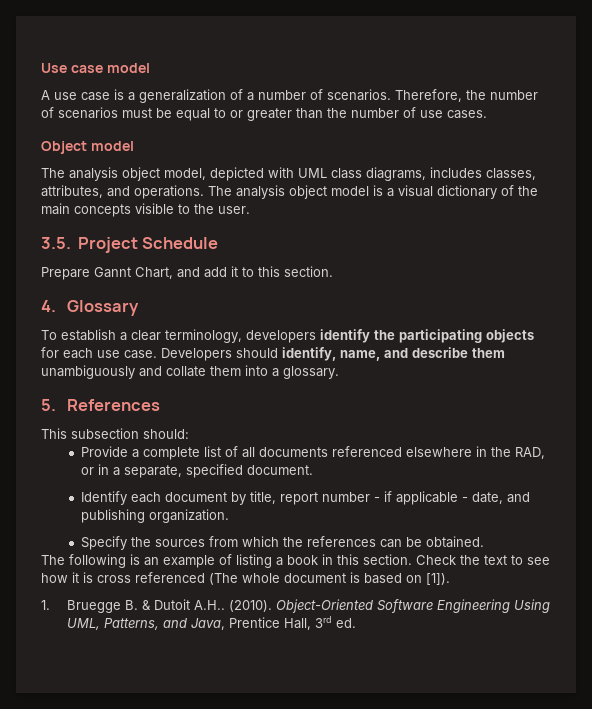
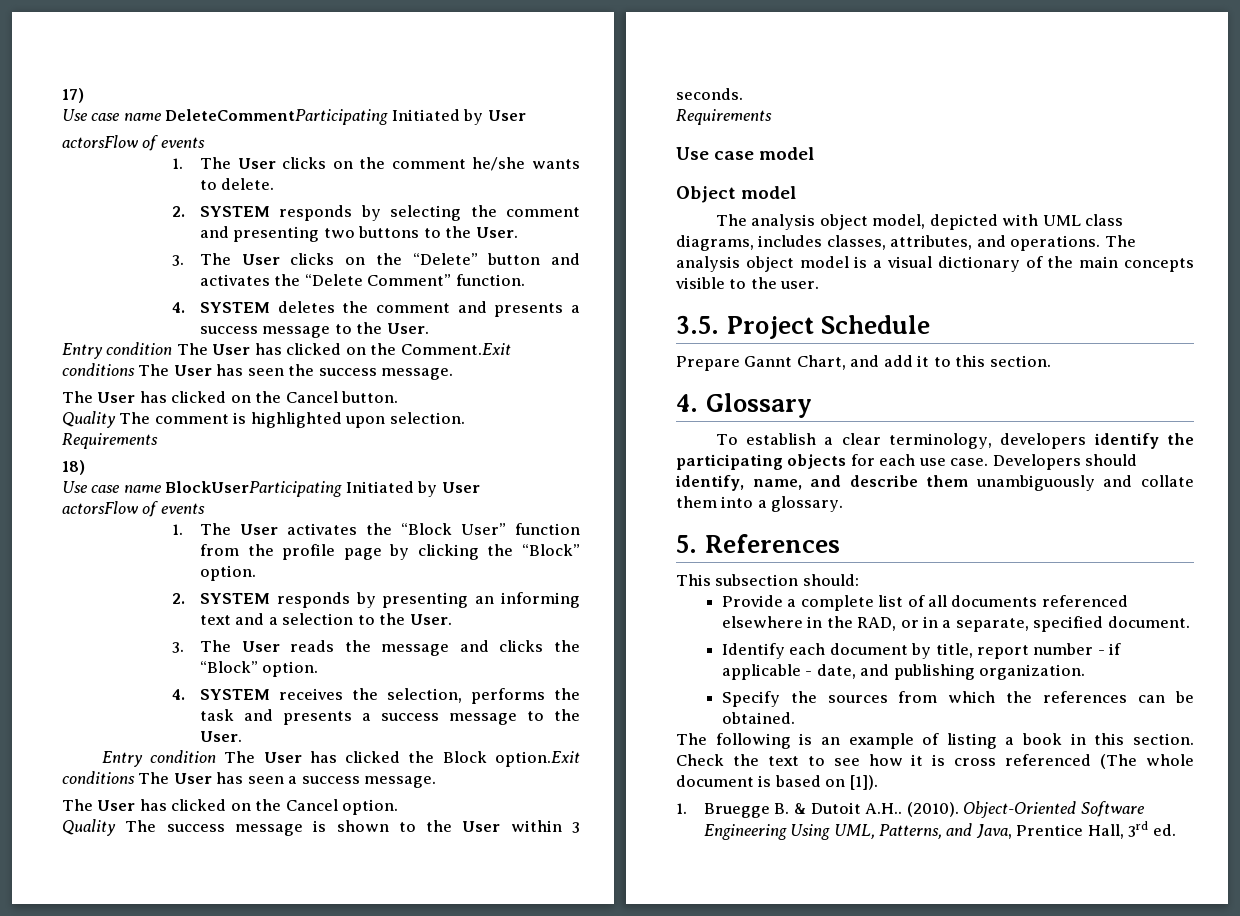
[41,63,150,73] [41,89,538,103] [41,107,487,121] Use case model // A use case is a generalization of a number of scenarios. Therefore, the number of scenarios must be equal to or greater than the number of use cases. -> [62,88,84,103] [62,109,526,125] [62,135,205,151] [172,157,580,171] [199,178,275,190] [172,205,580,221] [199,226,518,242] [172,253,580,266] [199,274,525,286] [172,301,580,317] [199,322,429,338] [62,342,511,359] [62,363,454,380] [62,391,399,403] [62,411,465,428] [62,433,158,449] [62,460,85,475] [62,481,480,497] [62,501,205,517] [172,523,581,535] [199,544,580,560] [199,565,256,581] [172,592,580,608] [199,613,452,625] [172,640,580,656] [199,661,319,677] [172,688,581,704] [199,709,580,725] [199,731,242,742] [101,750,580,767] [62,771,437,788] [62,799,399,815] [62,819,581,836] [676,88,743,100] [676,109,772,125] [676,147,815,160] 17) // Use case name DeleteCommentParticipating Initiated by User // actorsFlow of events // 1. The User clicks on the comment he/she wants to delete. // 2. SYSTEM responds by selecting the comment and presenting two buttons to the User. // 3. The User clicks on the “Delete” button and activates the “Delete Comment” function. // 4. SYSTEM deletes the comment and presents a success message to the User. // Entry condition The User has clicked on the Comment.Exit conditions The User has seen the success message. // The User has clicked on the Cancel button. // Quality The comment is highlighted upon selection. // Requirements // 18) // Use case name BlockUserParticipating Initiated by User // actorsFlow of events // 1. The User activates the “Block User” function from the profile page by clicking the “Block” option. // 2. SYSTEM responds by presenting an informing text and a selection to the User. // 3. The User reads the message and clicks the “Block” option. // 4. SYSTEM receives the selection, performs the task and presents a success message to the User. // Entry condition The User has clicked the Block option.Exit conditions The User has seen a success message. // The User has clicked on the Cancel option. // Quality The success message is shown to the User within 3 seconds. // Requirements // Use case model

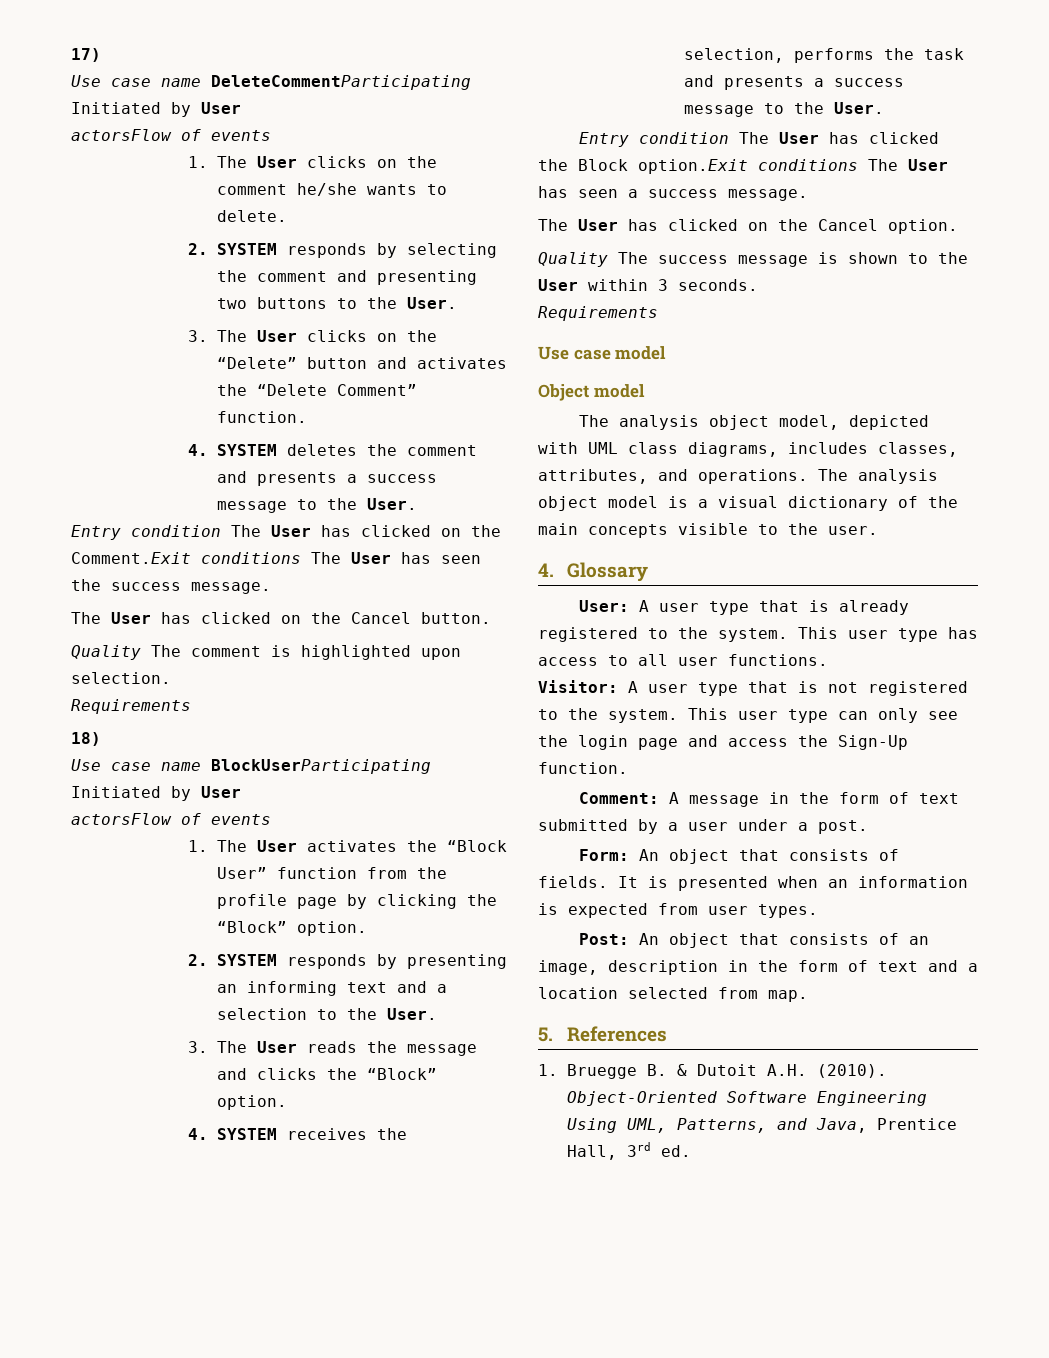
[676,315,931,339] [676,355,1051,371] [676,393,813,418] [715,433,1194,449] [676,454,1138,470] [675,475,1194,491] [676,496,844,512] [676,534,841,553] [676,574,859,586] [721,595,1128,611] [721,616,1190,632] [721,643,1122,659] [721,664,1086,680] [721,691,1194,707] [721,712,795,724] [676,733,1194,749] [676,754,1194,769] [676,775,878,790] 3.5. Project Schedule // Prepare Gannt Chart, and add it to this section. // 4. Glossary // To establish a clear terminology, developers identify the participating objects for each use case. Developers should identify, name, and describe them unambiguously and collate them into a glossary. // 5. References // This subsection should: // Provide a complete list of all documents referenced elsewhere in the RAD, or in a separate, specified document. // Identify each document by title, report number - if applicable - date, and publishing organization. // Specify the sources from which the references can be obtained. // The following is an example of listing a book in this section. Check the text to see how it is cross referenced (The whole document is based on [1]). -> [538,562,649,582] [578,600,909,615] [538,627,978,642] [538,654,828,666] [538,680,968,696] [538,708,958,723] [538,735,908,750] [538,762,628,774] [578,792,959,807] [538,819,868,834] [578,849,899,864] [538,876,968,891] [538,903,818,918] [578,933,929,948] [538,960,978,975] [538,987,808,1002] [538,1026,668,1042] 4. Glossary // User: A user type that is already registered to the system. This user type has access to all user functions. // Visitor: A user type that is not registered to the system. This user type can only see the login page and access the Sign-Up function. // Comment: A message in the form of text submitted by a user under a post. // Form: An object that consists of fields. It is presented when an information is expected from user types. // Post: An object that consists of an image, description in the form of text and a location selected from map. // 5. References
[865,803,903,814] A.H.. -> [767,1064,808,1076] A.H.

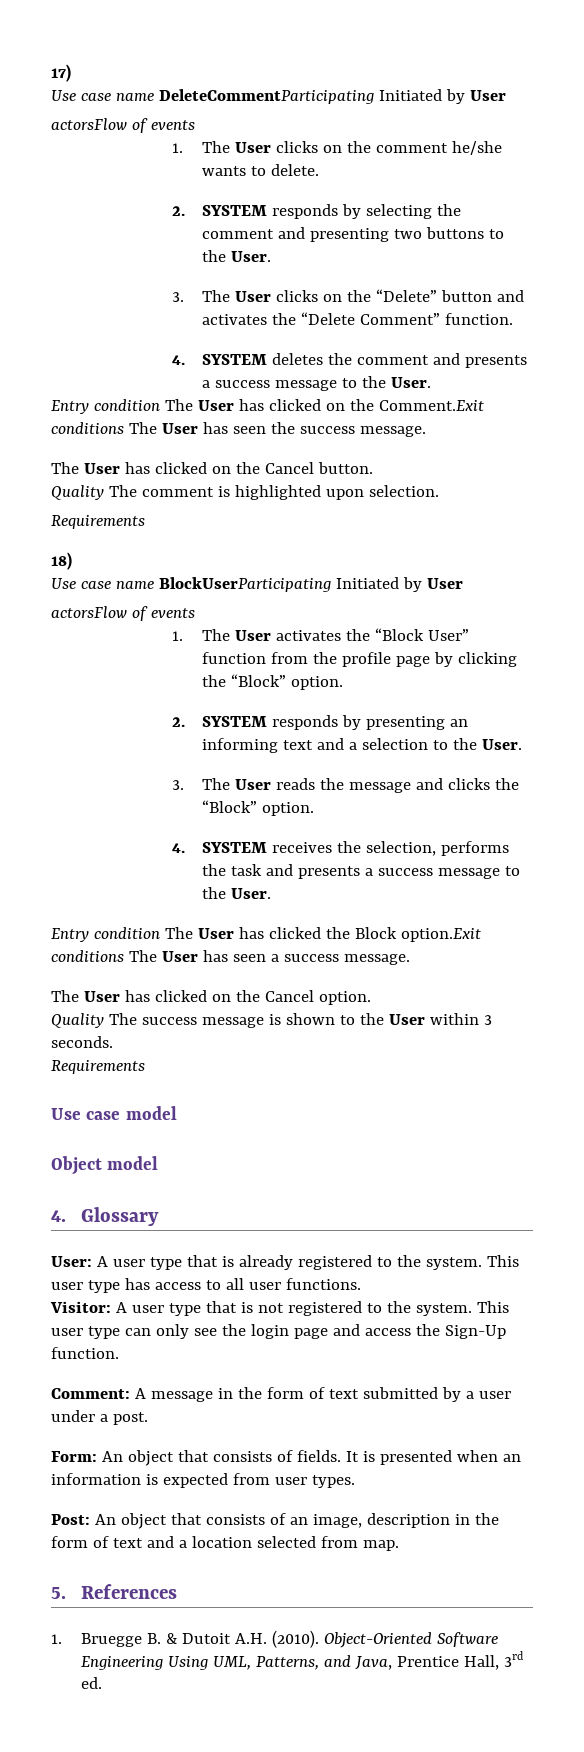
[578,415,929,430] [538,442,958,457] [538,469,938,484] [538,496,958,511] [538,523,878,538] // The analysis object model, depicted with UML class diagrams, includes classes, attributes, and operations. The analysis object model is a visual dictionary of the main concepts visible to the user. -> (159, 1163) none

